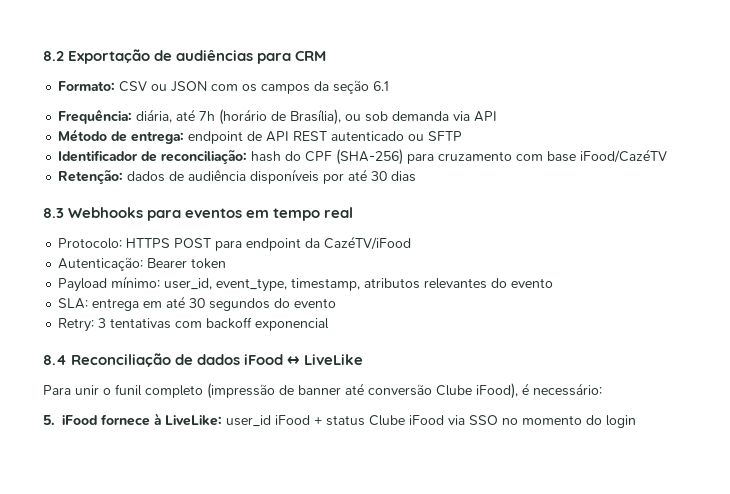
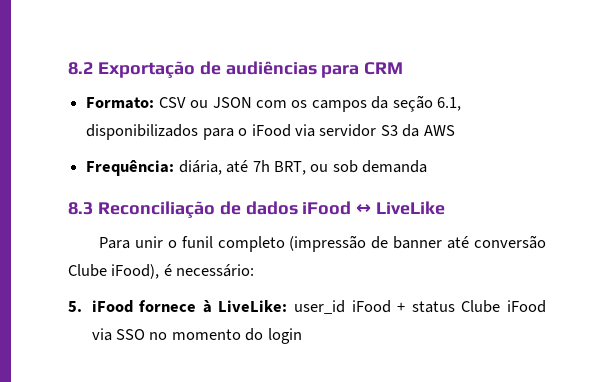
[373,81,390,91] 6.1 -> [437,97,462,111] [86,124,455,140] 6.1, disponibilizados para o iFood via servidor S3 da AWS
[219,109,342,125] (horário de Brasília), -> [273,161,306,175] BRT,
[453,111,498,122] [58,129,463,144] [58,149,668,165] [58,169,417,184] [43,207,354,221] [58,236,412,251] [58,257,227,271] [58,276,554,292] [58,296,337,311] [58,317,330,332] [43,355,67,365] via API // Método de entrega: endpoint de API REST autenticado ou SFTP // Identificador de reconciliação: hash do CPF (SHA-256) para cruzamento com base iFood/CazéTV // Retenção: dados de audiência disponíveis por até 30 dias // 8.3 Webhooks para eventos em tempo real // Protocolo: HTTPS POST para endpoint da CazéTV/iFood // Autenticação: Bearer token // Payload mínimo: user_id, event_type, timestamp, atributos relevantes do evento // SLA: entrega em até 30 segundos do evento // Retry: 3 tentativas com backoff exponencial // 8.4 -> [68,202,93,215] // 8.3

